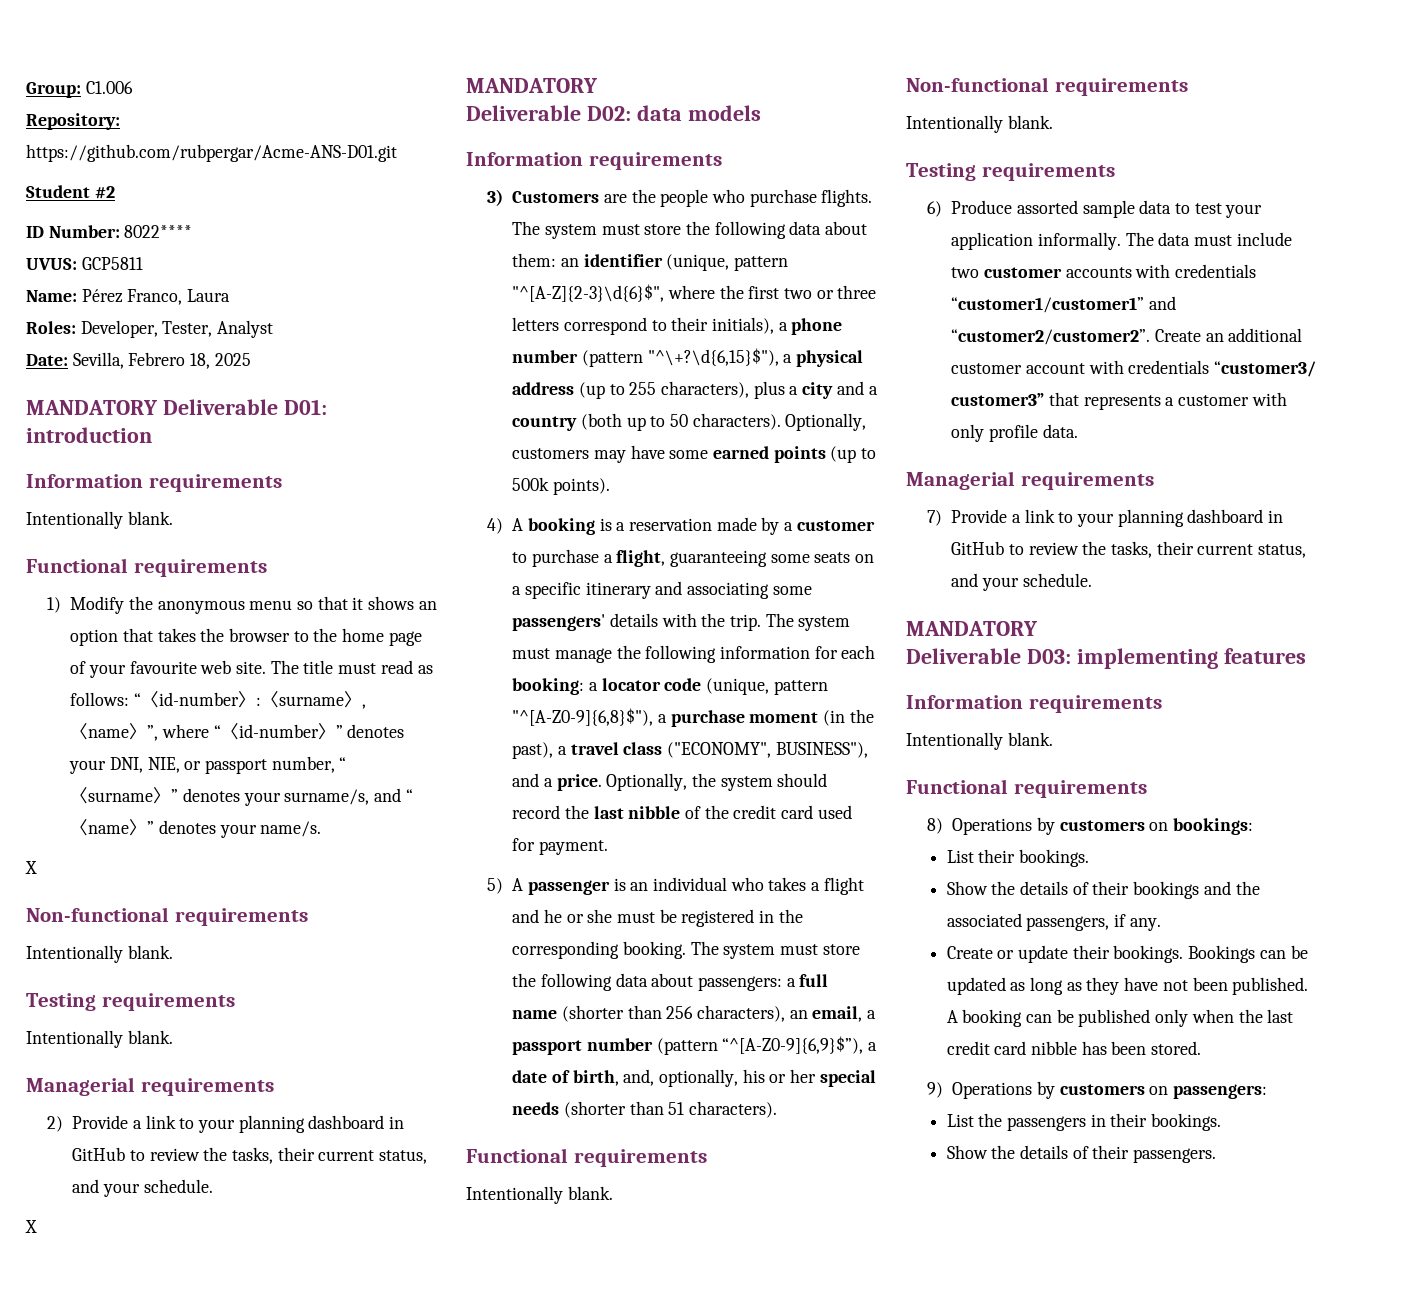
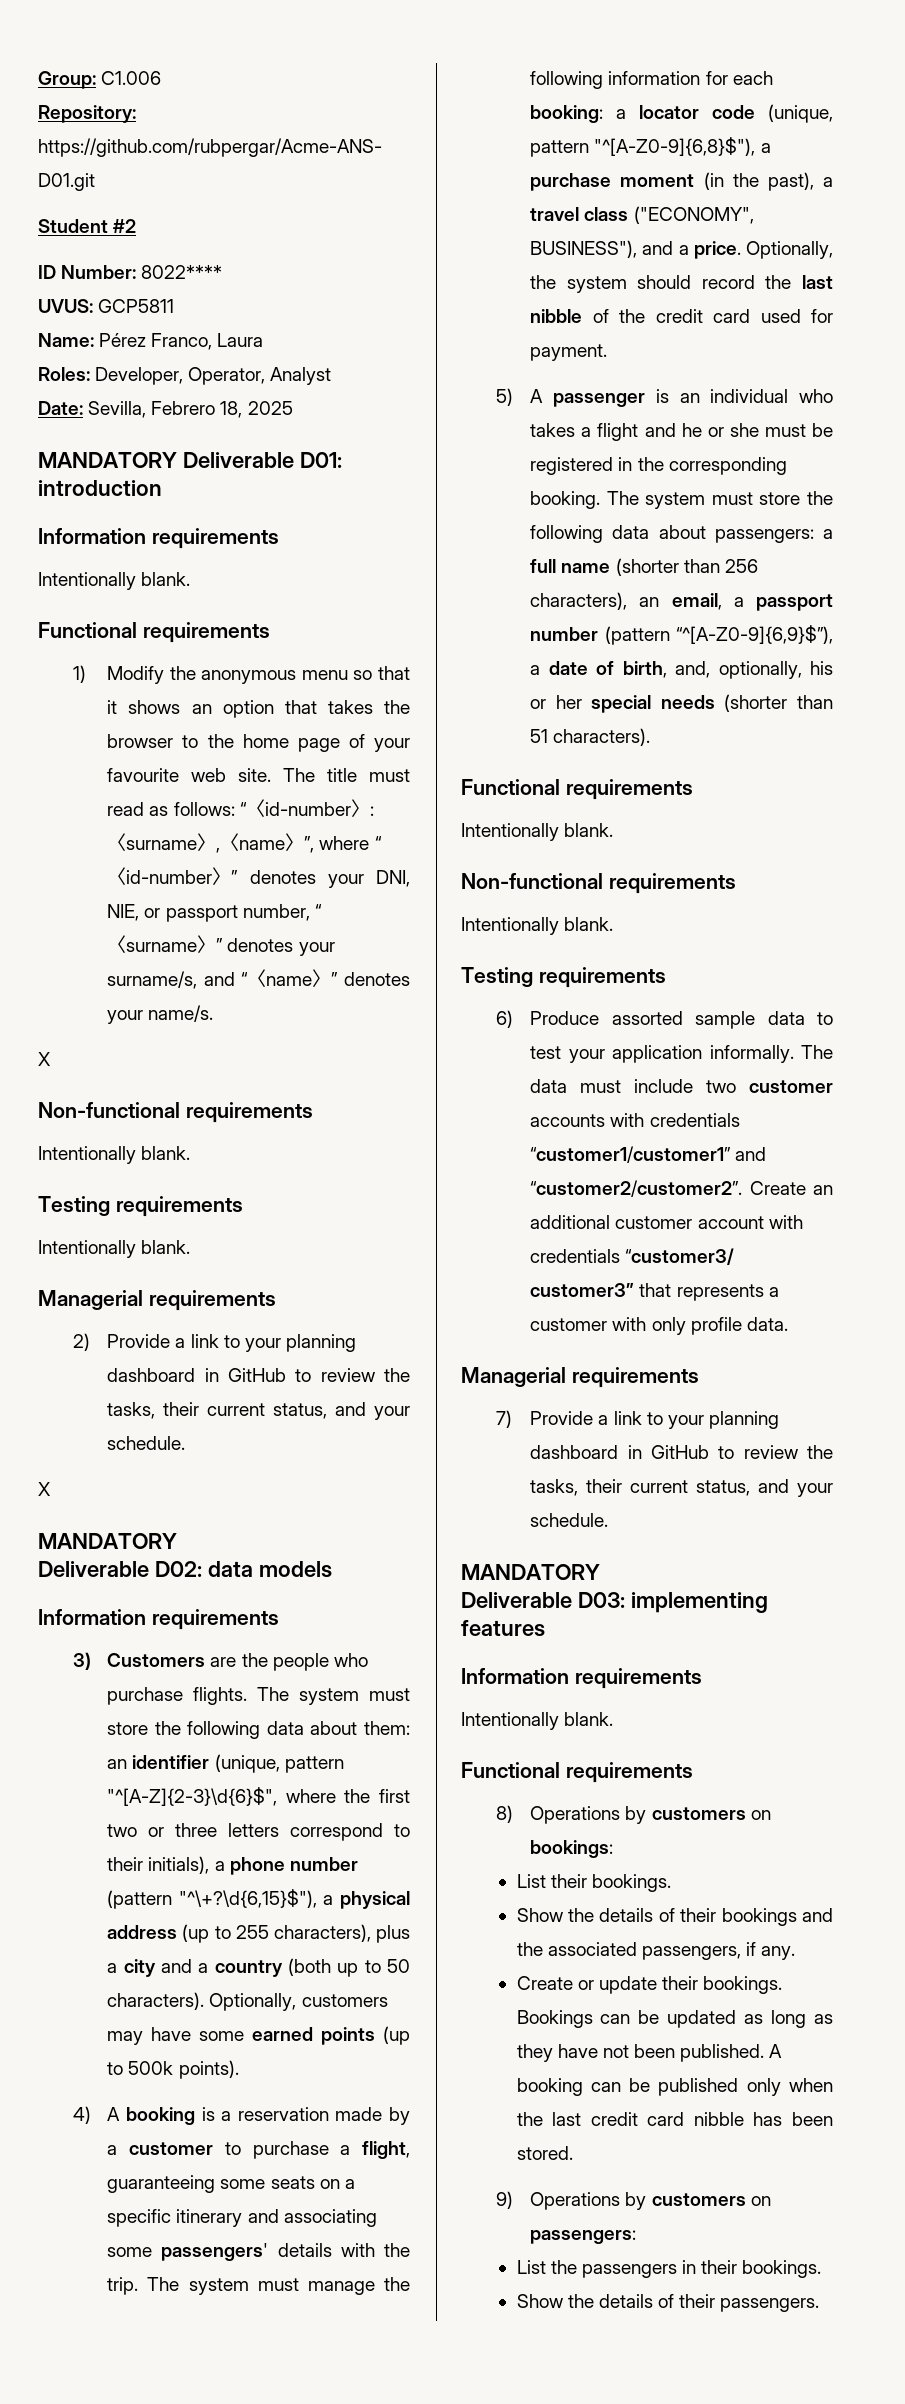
[162,321,213,337] Tester, -> [188,367,266,385] Operator,

